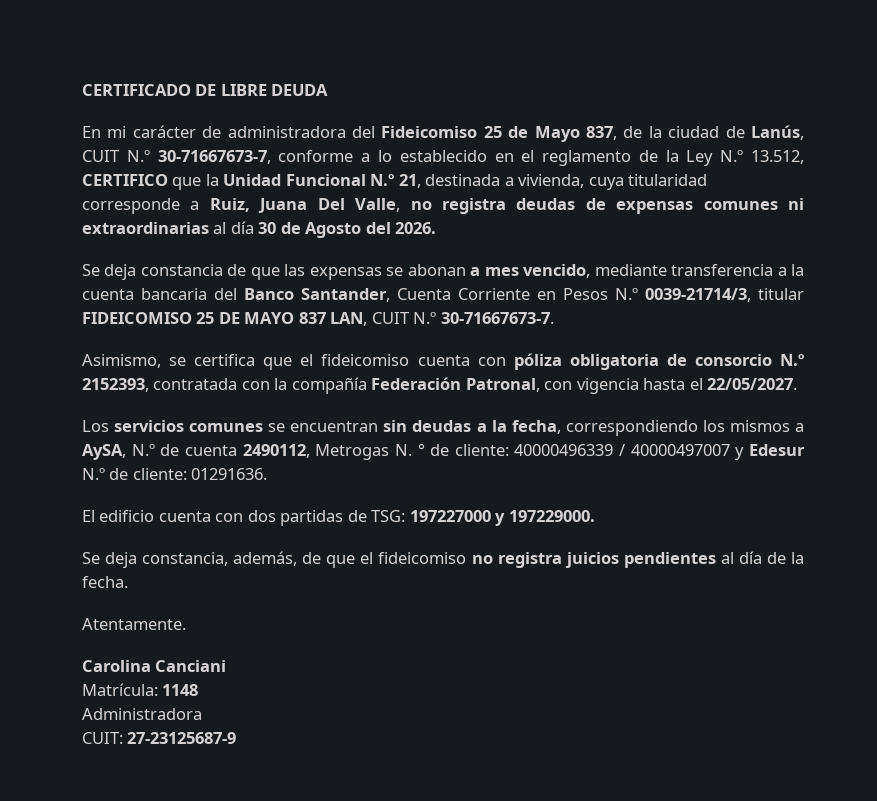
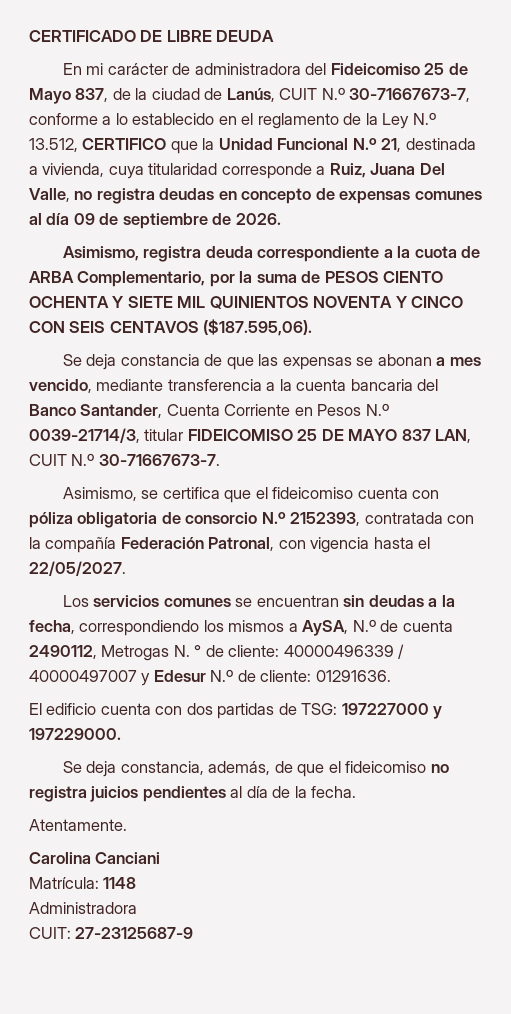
(576, 204) none -> [218,188,312,204] en concepto
[787,198,804,210] [82,221,437,238] ni extraordinarias al día 30 de Agosto del 2026. -> [29,213,281,229] [62,246,481,262] [29,271,444,287] [29,296,464,309] [29,319,313,336] al día 09 de septiembre de 2026. // Asimismo, registra deuda correspondiente a la cuota de ARBA Complementario, por la suma de PESOS CIENTO OCHENTA Y SIETE MIL QUINIENTOS NOVENTA Y CINCO CON SEIS CENTAVOS ($187.595,06).

